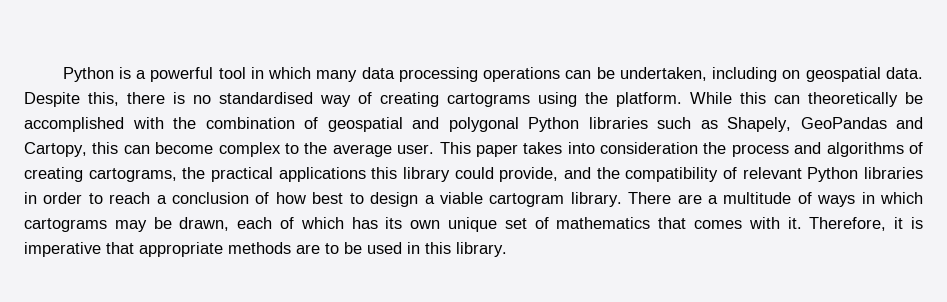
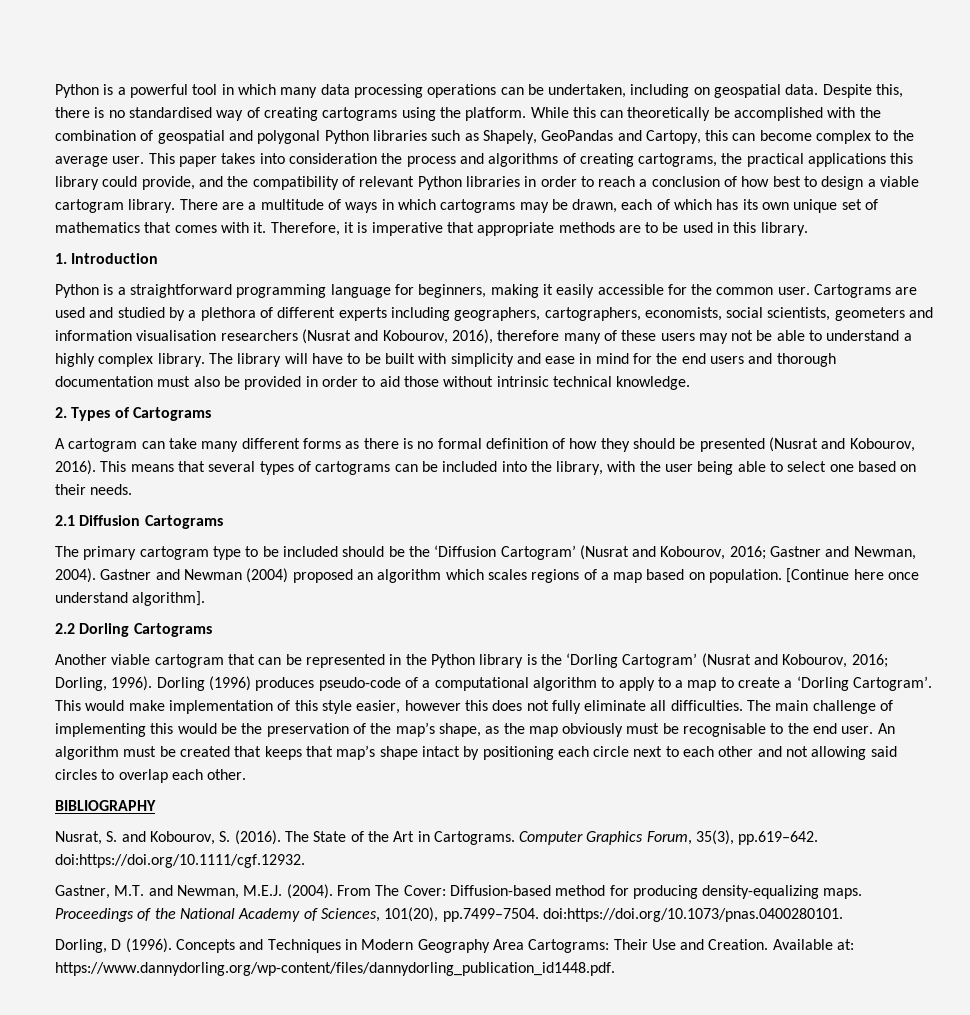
(507, 249) none -> [55,253,159,264] [55,284,918,298] [55,307,934,321] [55,329,912,344] [55,353,836,367] [55,376,691,390] [55,407,211,421] [55,437,915,452] [55,460,917,475] [55,484,133,495] [55,515,223,529] [55,545,916,560] [55,568,920,583] [55,591,206,606] [55,623,212,637] [55,653,888,668] [55,676,933,691] [55,700,894,714] [55,722,895,737] [55,745,897,760] [55,769,247,783] [55,800,156,811] [55,830,819,845] [55,854,305,868] [55,884,863,899] [55,907,843,922] [55,938,855,953] [55,962,615,976] // 1. Introduction // Python is a straightforward programming language for beginners, making it easily accessible for the common user. Cartograms are used and studied by a plethora of different experts including geographers, cartographers, economists, social scientists, geometers and information visualisation researchers (Nusrat and Kobourov, 2016), therefore many of these users may not be able to understand a highly complex library. The library will have to be built with simplicity and ease in mind for the end users and thorough documentation must also be provided in order to aid those without intrinsic technical knowledge. // 2. Types of Cartograms // A cartogram can take many different forms as there is no formal definition of how they should be presented (Nusrat and Kobourov, 2016). This means that several types of cartograms can be included into the library, with the user being able to select one based on their needs. // 2.1 Diffusion Cartograms // The primary cartogram type to be included should be the ‘Diffusion Cartogram’ (Nusrat and Kobourov, 2016; Gastner and Newman, 2004). Gastner and Newman (2004) proposed an algorithm which scales regions of a map based on population. [Continue here once understand algorithm]. // 2.2 Dorling Cartograms // Another viable cartogram that can be represented in the Python library is the ‘Dorling Cartogram’ (Nusrat and Kobourov, 2016; Dorling, 1996). Dorling (1996) produces pseudo-code of a computational algorithm to apply to a map to create a ‘Dorling Cartogram’. This would make implementation of this style easier, however this does not fully eliminate all difficulties. The main challenge of implementing this would be the preservation of the map’s shape, as the map obviously must be recognisable to the end user. An algorithm must be created that keeps that map’s shape intact by positioning each circle next to each other and not allowing said circles to overlap each other. // BIBLIOGRAPHY // Nusrat, S. and Kobourov, S. (2016). The State of the Art in Cartograms. Computer Graphics Forum, 35(3), pp.619–642. doi:https://doi.org/10.1111/cgf.12932. // Gastner, M.T. and Newman, M.E.J. (2004). From The Cover: Diffusion-based method for producing density-equalizing maps. Proceedings of the National Academy of Sciences, 101(20), pp.7499–7504. doi:https://doi.org/10.1073/pnas.0400280101. // Dorling, D (1996). Concepts and Techniques in Modern Geography Area Cartograms: Their Use and Creation. Available at: https://www.dannydorling.org/wp-content/files/dannydorling_publication_id1448.pdf.

